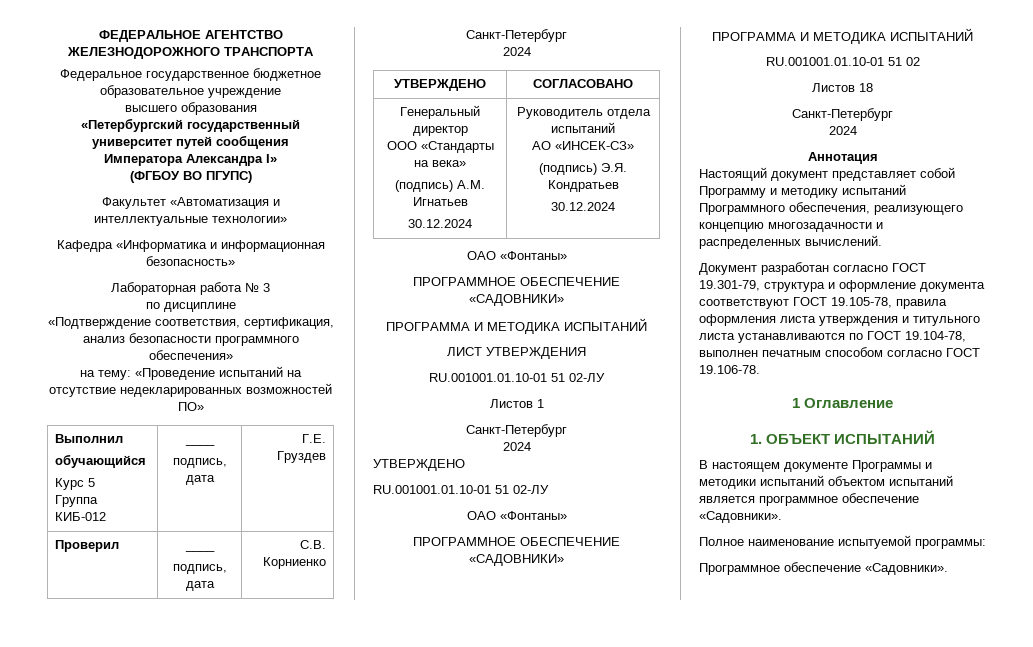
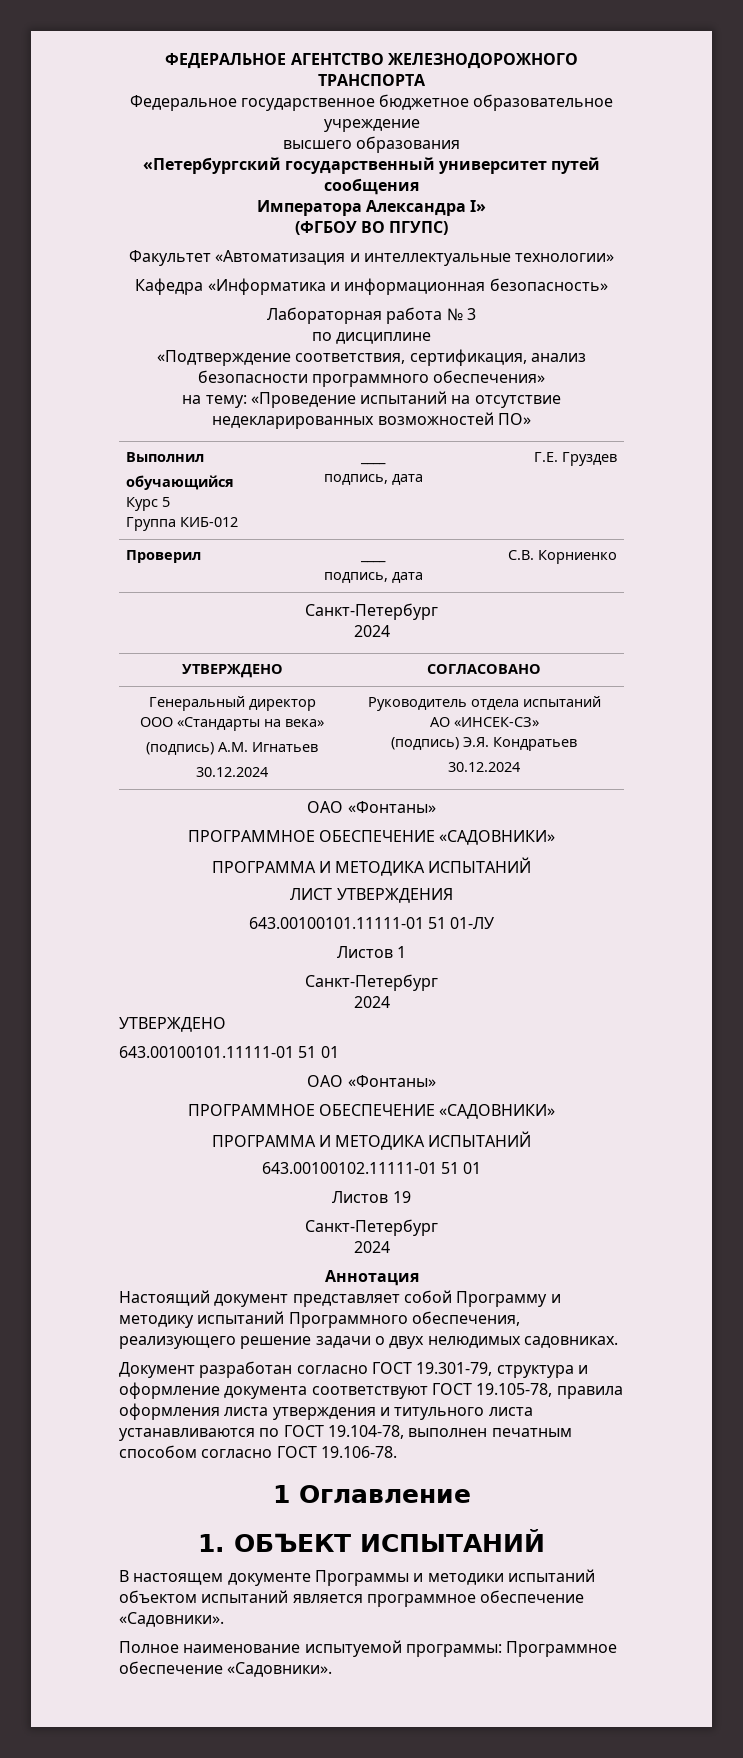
[429,373,605,382] RU.001001.01.10-01 51 02-ЛУ -> [248,917,495,929] 643.00100101.11111-01 51 01-ЛУ
[373,485,549,494] [466,511,567,520] [413,537,620,546] [469,554,564,566] [712,28,973,44] [765,57,920,66] [812,83,873,92] RU.001001.01.10-01 51 02-ЛУ // ОАО «Фонтаны» // ПРОГРАММНОЕ ОБЕСПЕЧЕНИЕ «САДОВНИКИ» // ПРОГРАММА И МЕТОДИКА ИСПЫТАНИЙ // RU.001001.01.10-01 51 02 // Листов 18 -> [119,1046,339,1058] [307,1075,436,1087] [187,1104,556,1119] [211,1131,532,1150] [261,1162,482,1174] [332,1191,411,1203] 643.00100101.11111-01 51 01 // ОАО «Фонтаны» // ПРОГРАММНОЕ ОБЕСПЕЧЕНИЕ «САДОВНИКИ» // ПРОГРАММА И МЕТОДИКА ИСПЫТАНИЙ // 643.00100102.11111-01 51 01 // Листов 19
[699,222,883,232] [699,235,882,249] концепцию многозадачности и распределенных вычислений. -> [240,1336,618,1349] решение задачи о двух нелюдимых садовниках.
(986, 544) // -> (502, 1650) none

